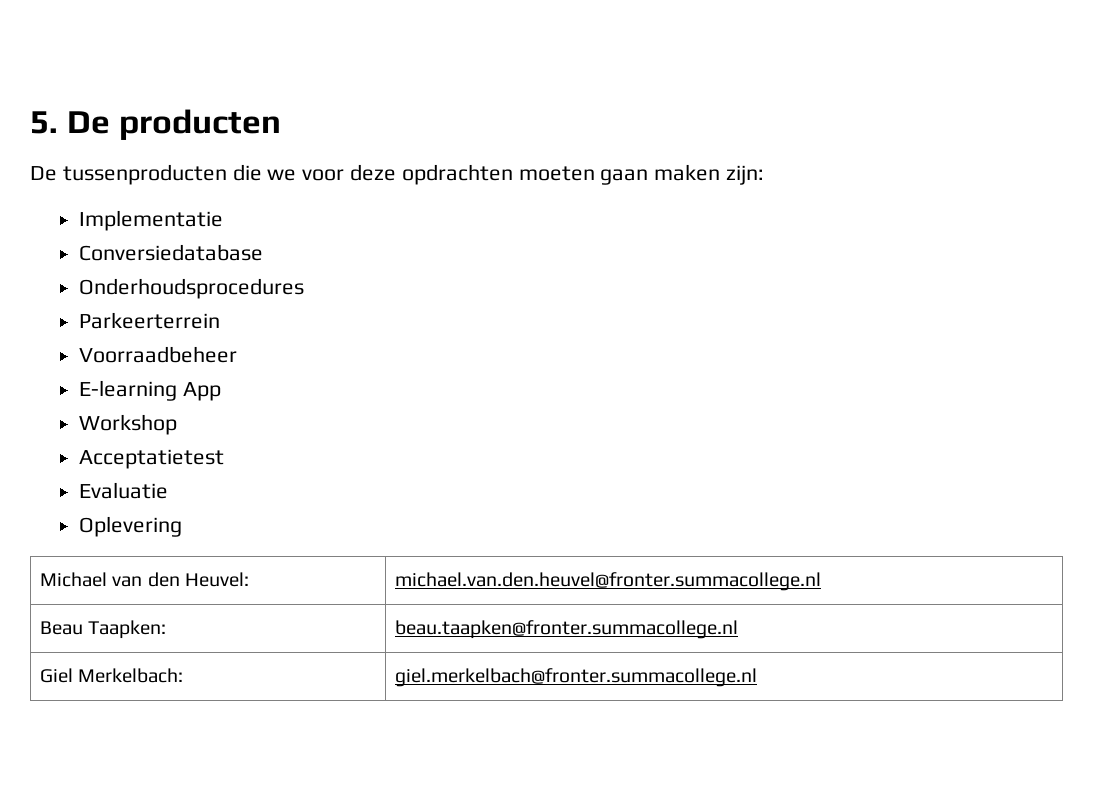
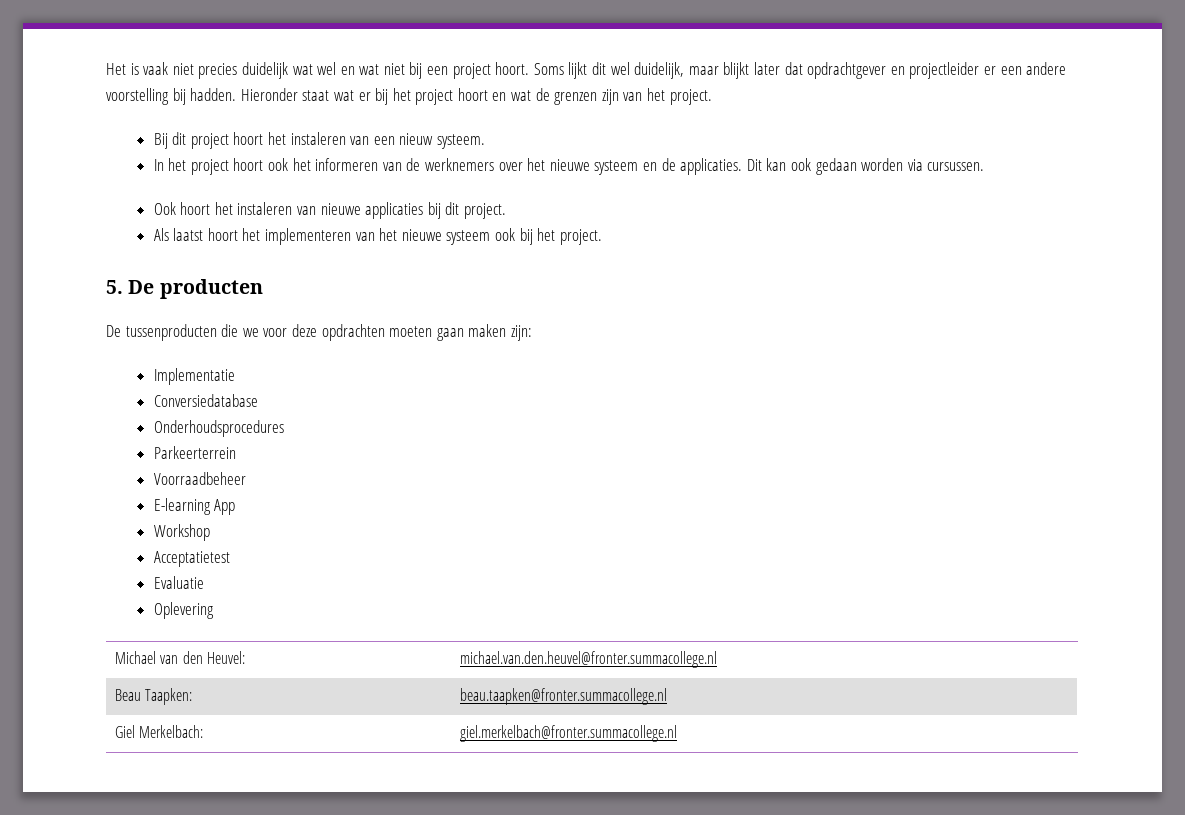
(30, 122) none -> [106,62,1067,79] [106,88,712,105] [153,132,486,149] [153,158,985,175] [153,202,507,219] [153,228,602,245] Het is vaak niet precies duidelijk wat wel en wat niet bij een project hoort. Soms lijkt dit wel duidelijk, maar blijkt later dat opdrachtgever en projectleider er een andere voorstelling bij hadden. Hieronder staat wat er bij het project hoort en wat de grenzen zijn van het project. // Bij dit project hoort het instaleren van een nieuw systeem. // In het project hoort ook het informeren van de werknemers over het nieuwe systeem en de applicaties. Dit kan ook gedaan worden via cursussen. // Ook hoort het instaleren van nieuwe applicaties bij dit project. // Als laatst hoort het implementeren van het nieuwe systeem ook bij het project. //

